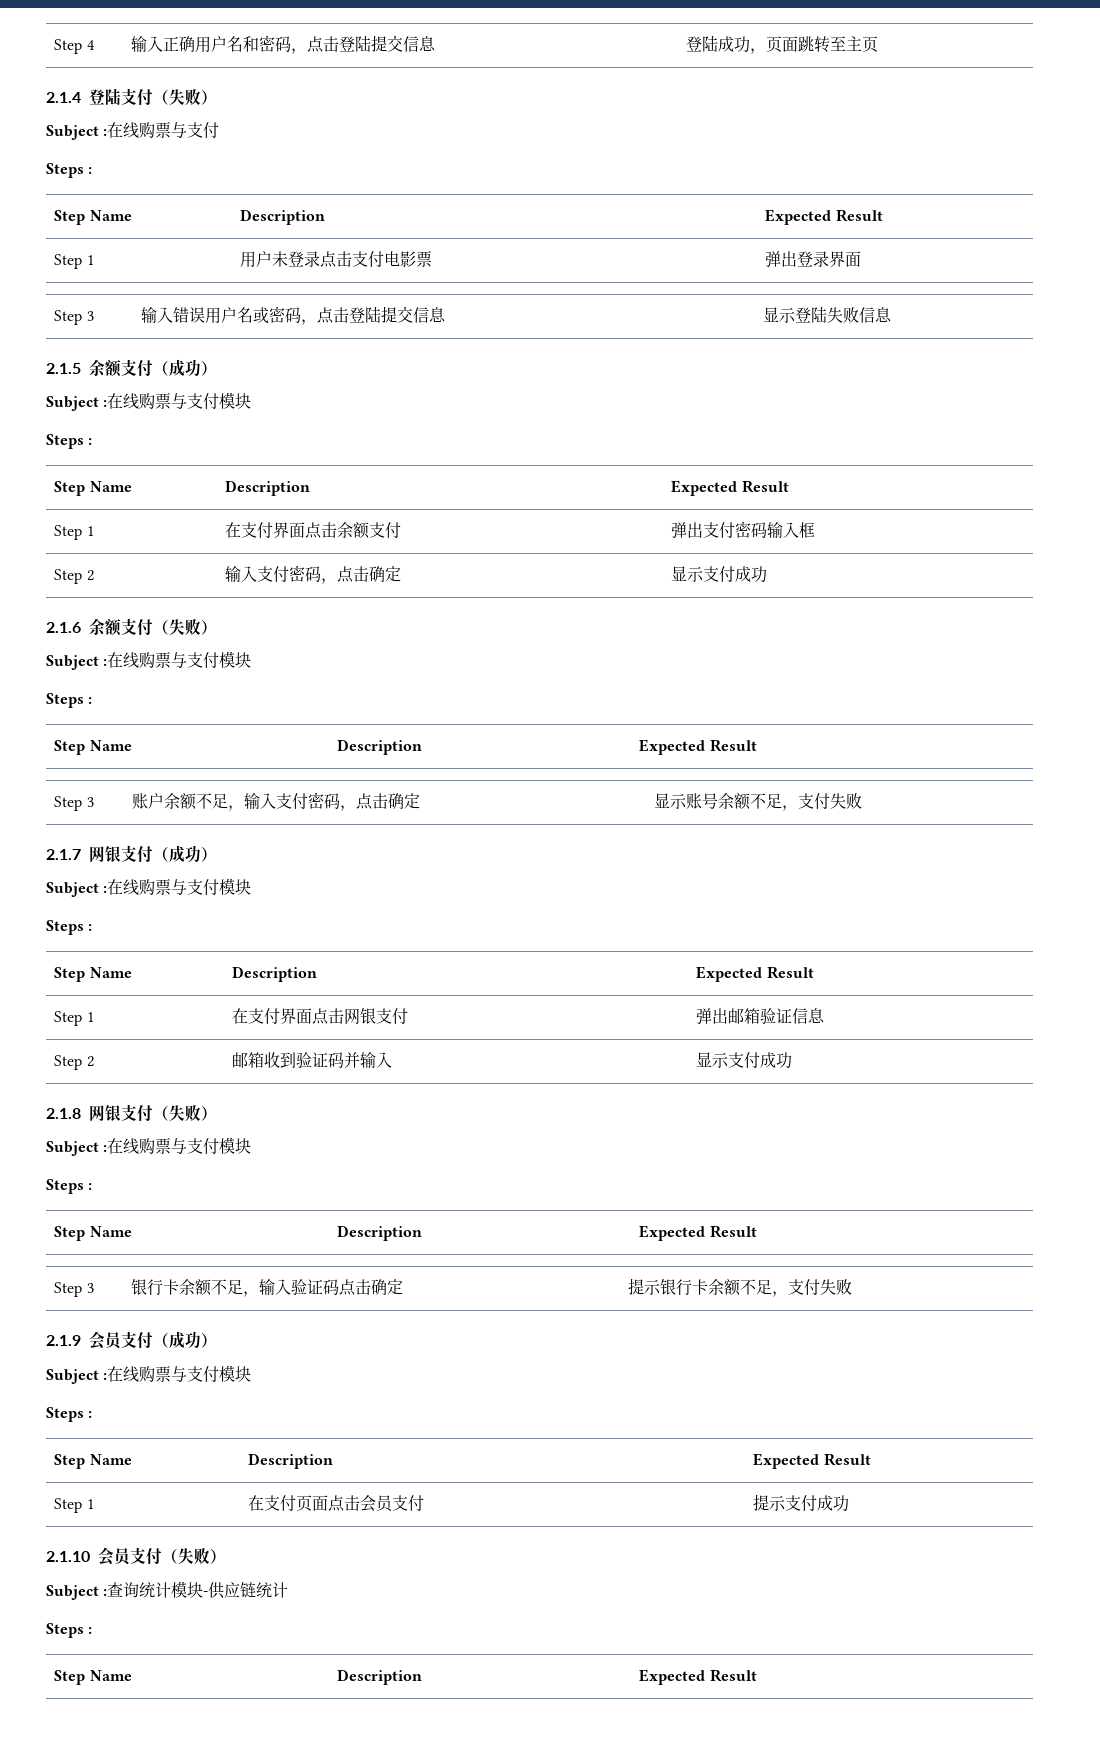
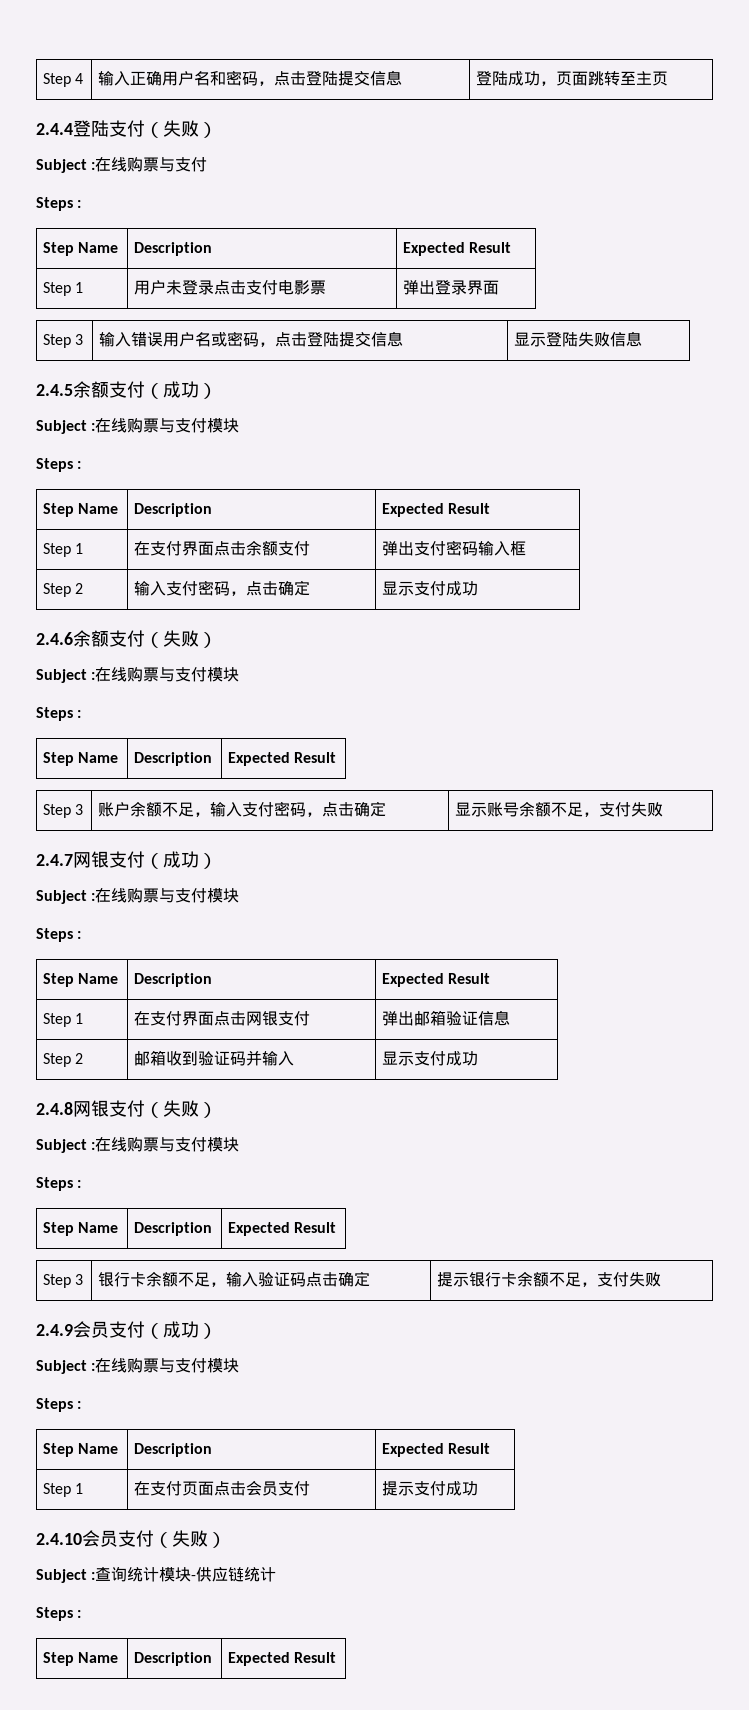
[46,92,81,103] 2.1.4 -> [36,123,73,135] 2.4.4
[46,363,81,374] 2.1.5 -> [36,384,73,396] 2.4.5
[46,622,81,633] 2.1.6 -> [36,632,73,645] 2.4.6
[46,849,81,860] 2.1.7 -> [36,854,73,866] 2.4.7
[46,1108,81,1119] 2.1.8 -> [36,1102,73,1115] 2.4.8
[46,1335,81,1346] 2.1.9 -> [36,1324,73,1336] 2.4.9
[46,1551,90,1562] 2.1.10 -> [36,1533,82,1545] 2.4.10

